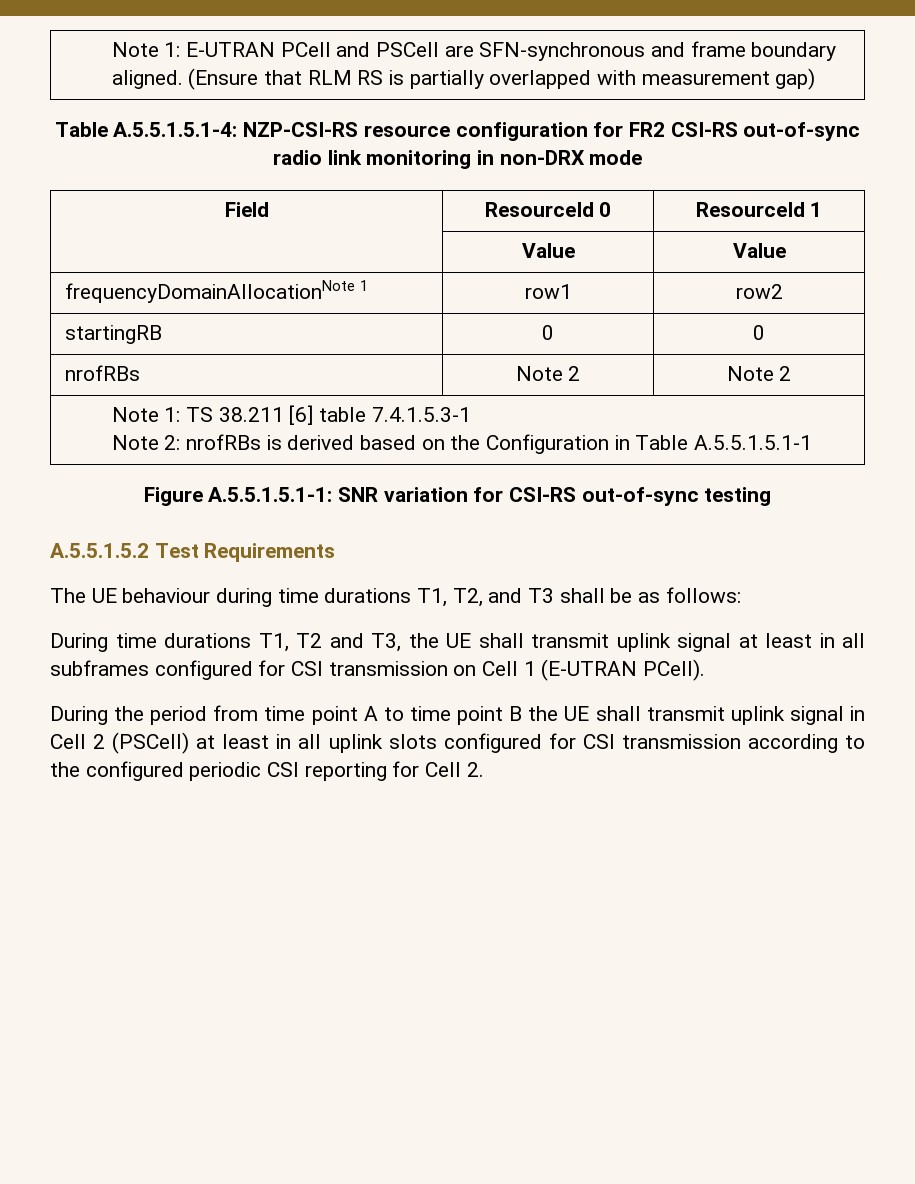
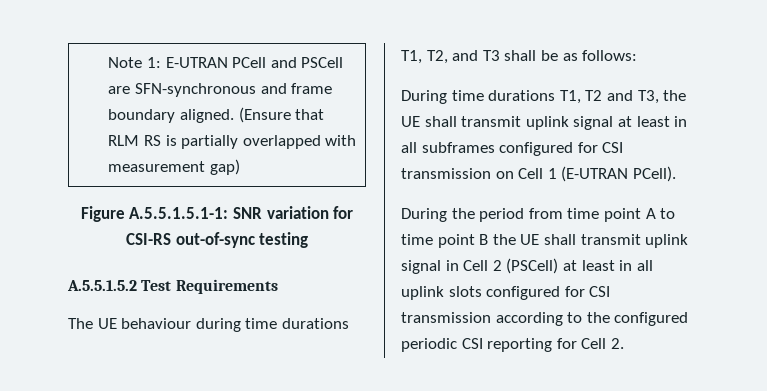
[54,122,861,141] [272,150,643,169] [224,202,269,217] [484,202,612,217] [695,202,823,217] [521,243,575,258] [732,243,786,258] [64,280,369,303] [524,284,572,299] [735,284,783,299] [64,325,162,344] [542,325,554,340] [753,325,765,340] [64,365,140,381] [515,366,581,381] [726,366,792,381] [111,405,471,425] [111,434,812,454] // Table A.5.5.1.5.1-4: NZP-CSI-RS resource configuration for FR2 CSI-RS out-of-sync radio link monitoring in non-DRX mode // Field | ResourceId 0 | ResourceId 1 // | Value | Value // frequencyDomainAllocationNote 1 | row1 | row2 // startingRB | 0 | 0 // nrofRBs | Note 2 | Note 2 // Note 1: TS 38.211 [6] table 7.4.1.5.3-1 // Note 2: nrofRBs is derived based on the Configuration in Table A.5.5.1.5.1-1 -> (241, 167) none

